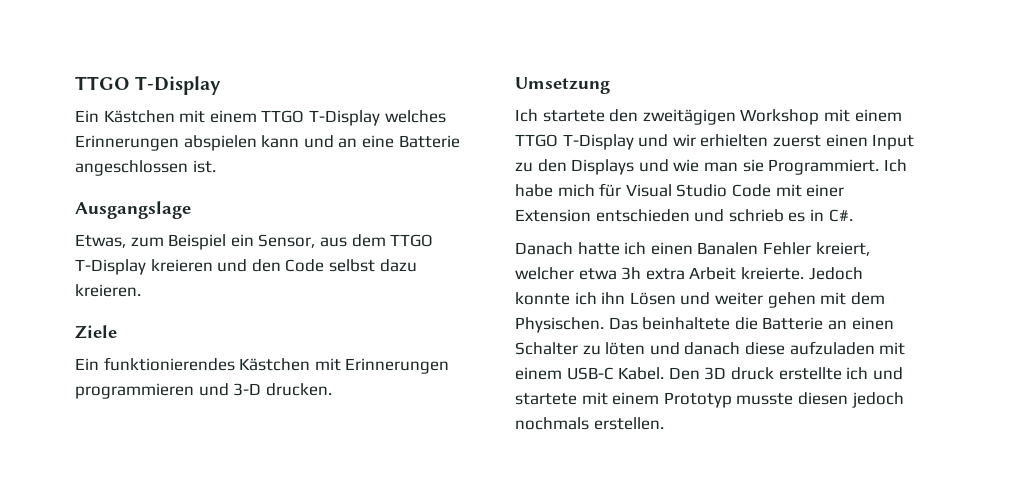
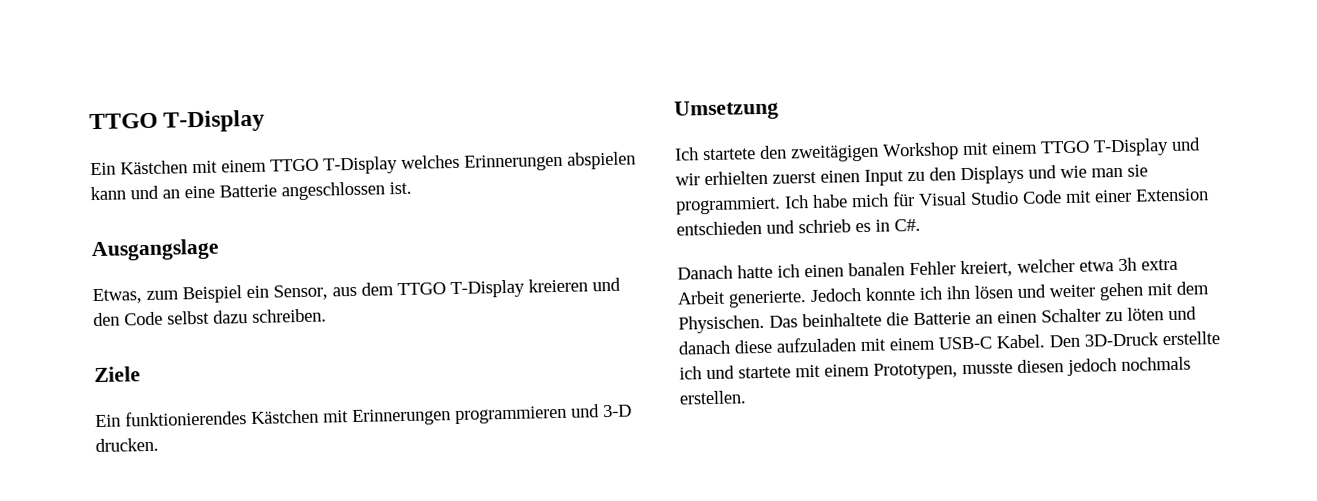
[75,284,141,297] kreieren. -> [252,308,327,323] schreiben.
[768,159,880,175] Programmiert. -> [675,196,781,215] programmiert.
[697,242,759,255] Banalen -> [848,262,905,277] banalen
[740,267,804,280] kreierte. -> [728,290,807,308] generierte.
[629,292,676,305] Lösen -> [974,285,1013,299] lösen
[704,367,774,380] 3D druck -> [1084,332,1159,347] 3D-Druck
[663,392,732,408] Prototyp -> [873,362,958,380] Prototypen,

